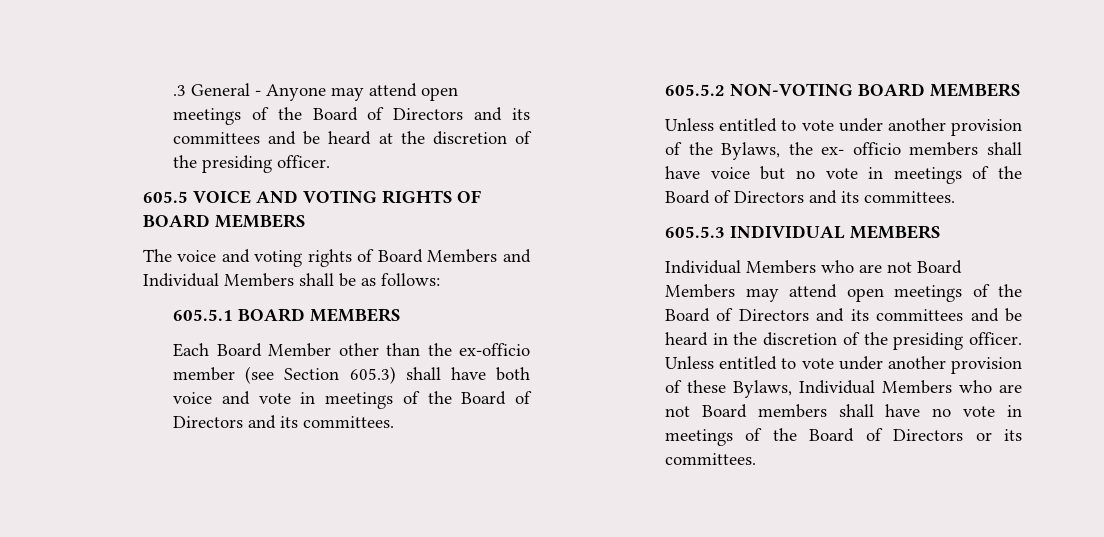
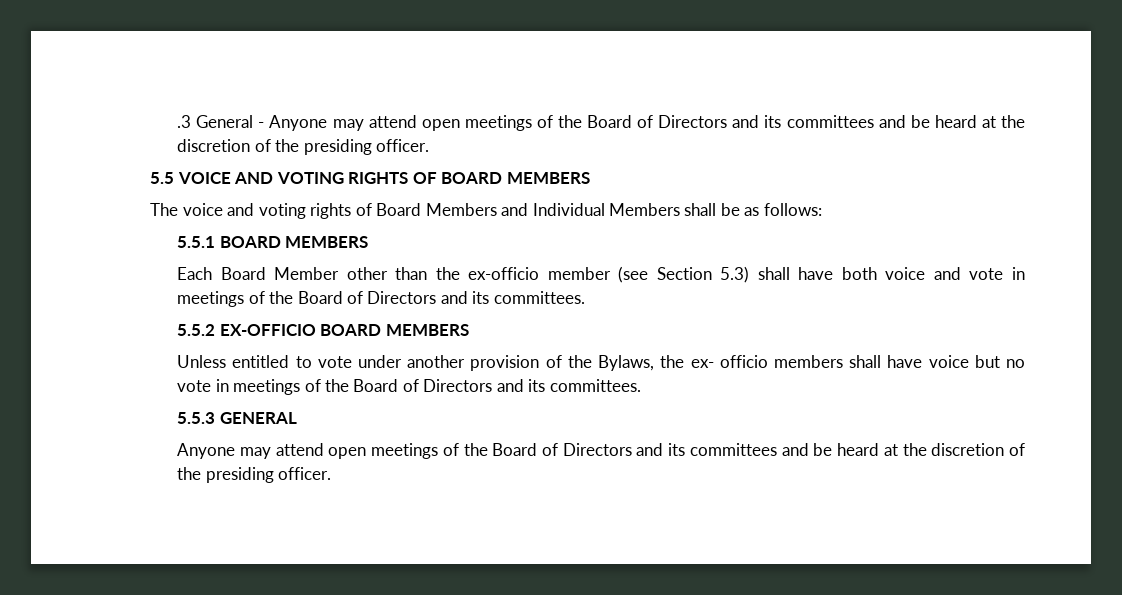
[142,191,188,203] 605.5 -> [150,172,175,184] 5.5
[173,309,234,321] 605.5.1 -> [177,236,216,248] 5.5.1
[349,366,396,384] 605.3) -> [720,266,750,283] 5.3)
[665,83,854,96] 605.5.2 NON-VOTING -> [177,324,316,336] 5.5.2 EX-OFFICIO
[665,225,941,239] [665,260,963,274] [665,284,736,298] 605.5.3 INDIVIDUAL MEMBERS // Individual Members who are not Board Members -> [177,412,297,424] [177,443,236,459] 5.5.3 GENERAL // Anyone
[712,332,1022,350] [665,356,1022,374] [665,380,1022,398] [665,404,1023,418] [665,428,1023,446] [665,453,757,465] in the discretion of the presiding officer. Unless entitled to vote under another provision of these Bylaws, Individual Members who are not Board members shall have no vote in meetings of the Board of Directors or its committees. -> [883,443,1025,456] [177,467,332,483] at the discretion of the presiding officer.

